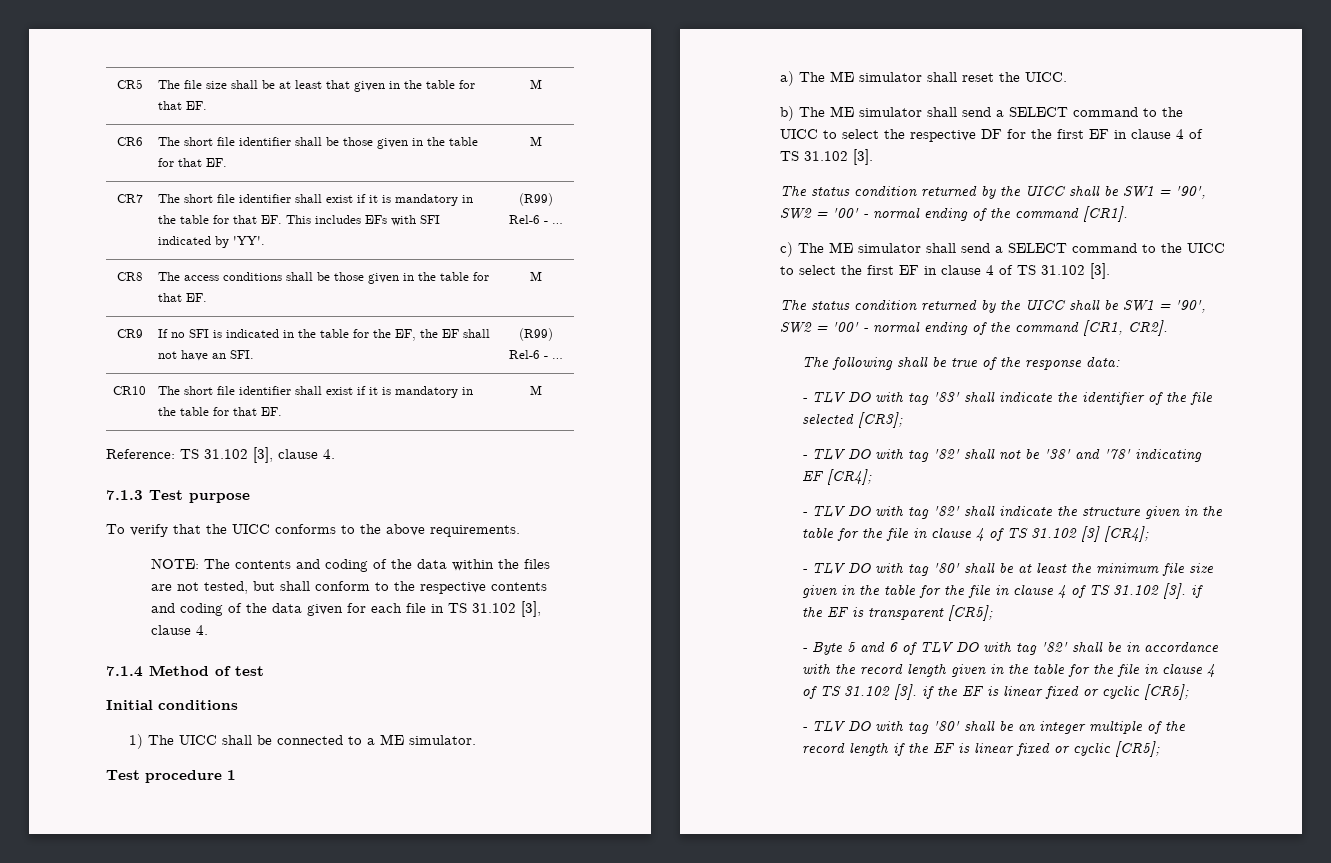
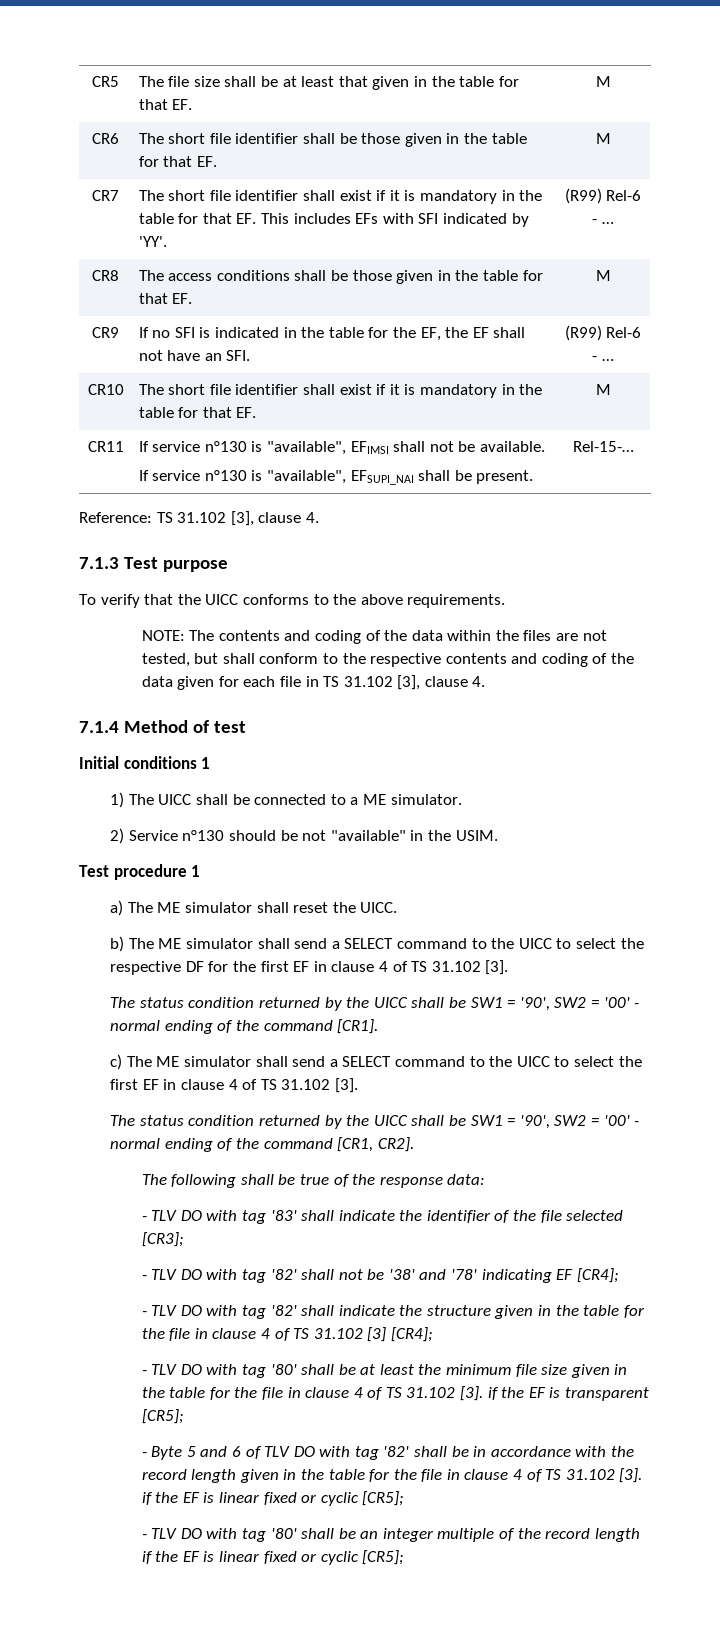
(542, 390) none -> [87,441,124,452] [138,441,546,455] [138,470,534,485] [572,441,634,452] // CR11 | If service n°130 is "available", EFIMSI shall not be available. // If service n°130 is "available", EFSUPI_NAI shall be present. | Rel-15-…
(238, 705) none -> [201,757,211,769] 1
(476, 740) none -> [110,828,498,844] // 2) Service n°130 should be not "available" in the USIM.

